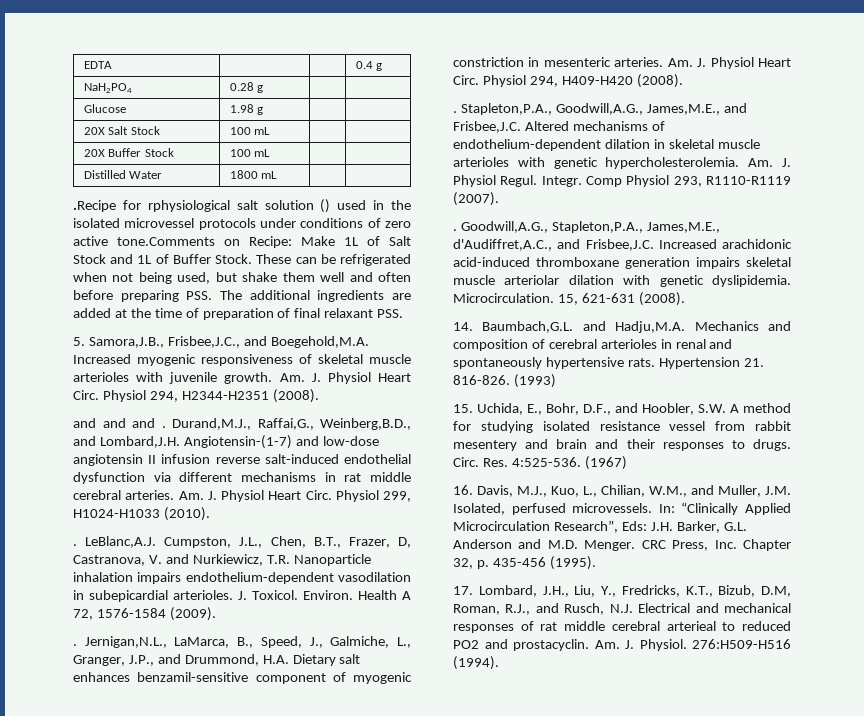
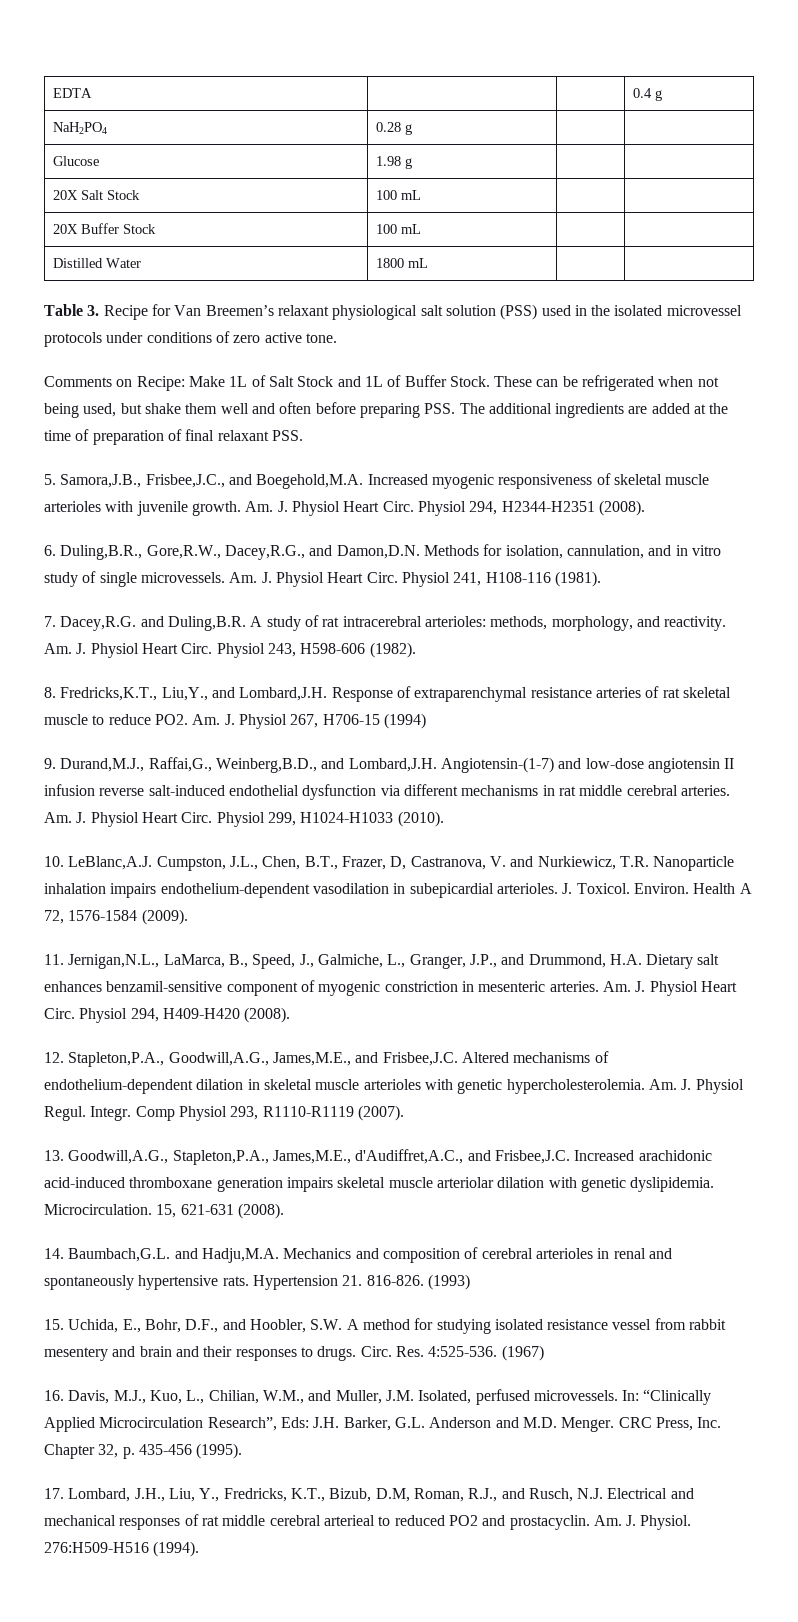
[73,200,230,212] .Recipe for rphysiological -> [44,304,418,320] Table 3. Recipe for Van Breemen’s relaxant physiological
[320,199,331,213] () -> [500,304,538,320] (PSS)
[117,237,215,246] tone.Comments -> [305,333,337,343] [44,376,112,387] tone. // Comments
[73,418,166,428] and and and . -> [44,544,721,560] [44,571,601,587] [44,615,727,631] [44,642,416,658] [44,686,731,702] [44,713,426,729] [44,758,56,769] 6. Duling,B.R., Gore,R.W., Dacey,R.G., and Damon,D.N. Methods for isolation, cannulation, and in vitro study of single microvessels. Am. J. Physiol Heart Circ. Physiol 241, H108-116 (1981). // 7. Dacey,R.G. and Duling,B.R. A study of rat intracerebral arterioles: methods, morphology, and reactivity. Am. J. Physiol Heart Circ. Physiol 243, H598-606 (1982). // 8. Fredricks,K.T., Liu,Y., and Lombard,J.H. Response of extraparenchymal resistance arteries of rat skeletal muscle to reduce PO2. Am. J. Physiol 267, H706-15 (1994) // 9.
[73,544,77,546] . -> [44,856,64,867] 10.
[73,644,77,646] . -> [44,954,64,965] 11.
[453,111,457,113] . -> [44,1052,64,1063] 12.
[453,229,457,231] . -> [44,1150,64,1161] 13.

